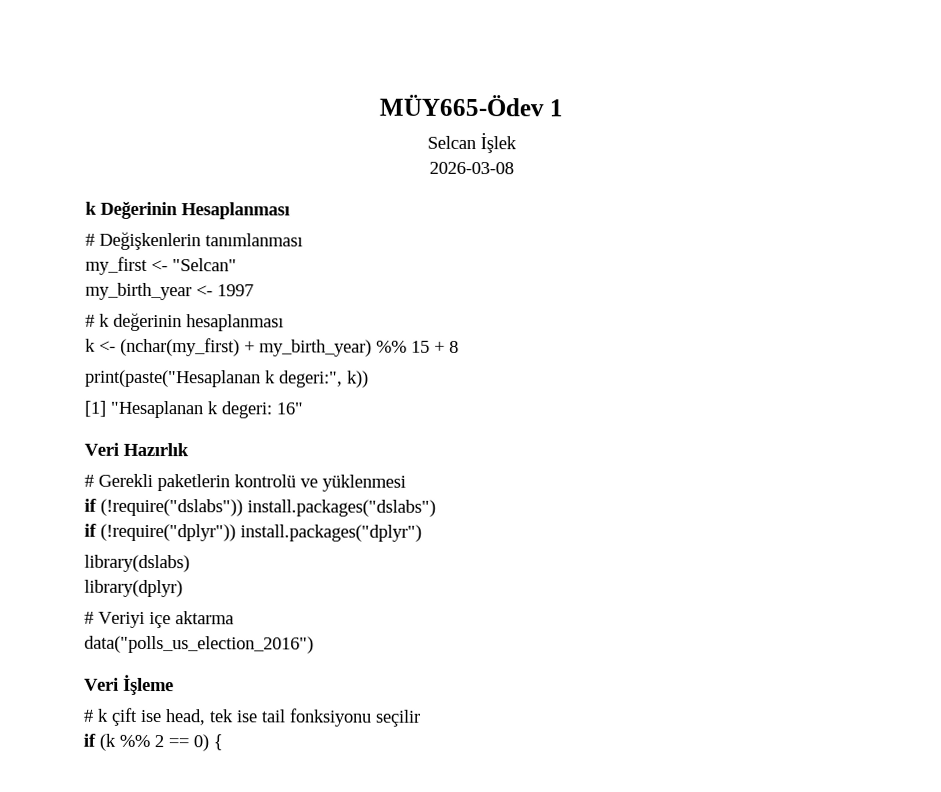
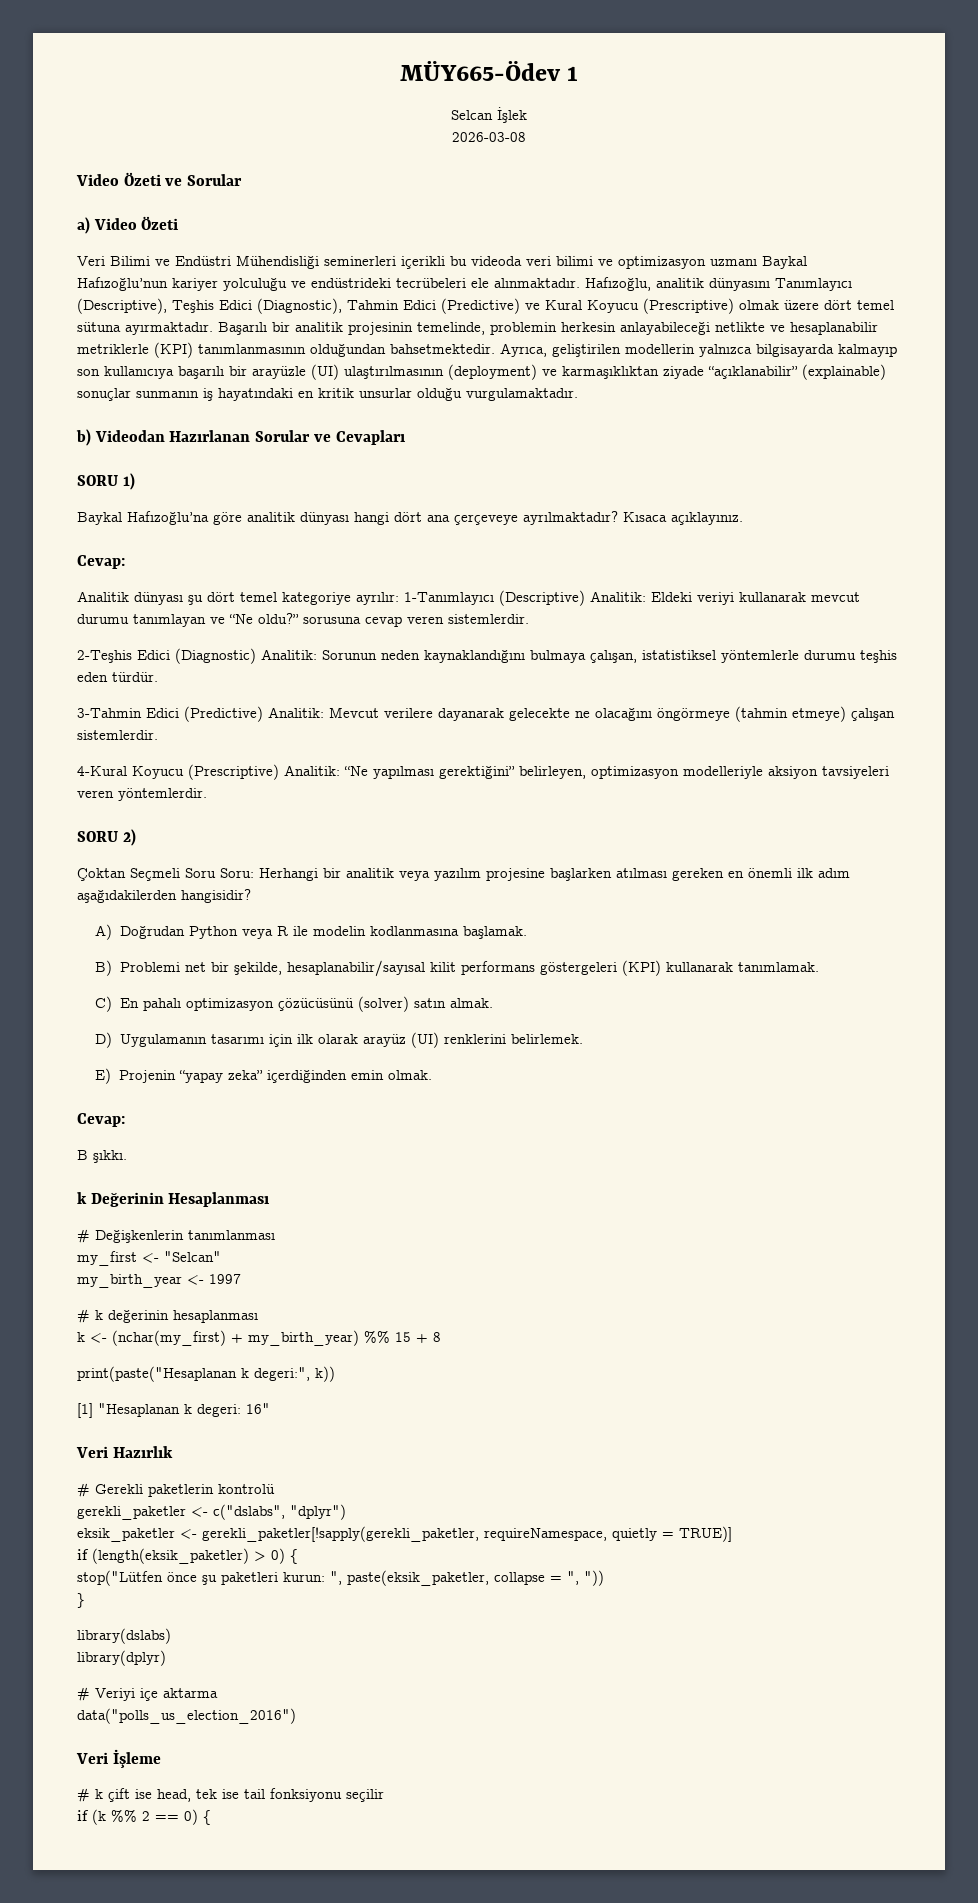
(514, 168) none -> [76,172,243,186] [77,216,179,234] [77,255,807,269] [77,277,852,291] [77,298,894,314] [77,322,878,335] [77,342,897,358] [77,364,886,380] [77,388,578,401] [76,429,405,446] [77,473,135,490] [77,511,743,525] [77,555,125,569] [77,590,860,606] [77,613,529,627] [77,648,897,664] [77,672,158,682] [77,706,895,722] [77,730,158,740] [77,764,889,780] [77,788,207,801] [77,829,136,846] [77,868,850,881] [77,889,251,903] [95,924,527,940] [95,960,819,977] [95,996,493,1012] [95,1032,583,1048] [95,1068,432,1084] [77,1113,125,1127] [77,1150,127,1163] // Video Özeti ve Sorular // a) Video Özeti // Veri Bilimi ve Endüstri Mühendisliği seminerleri içerikli bu videoda veri bilimi ve optimizasyon uzmanı Baykal Hafızoğlu’nun kariyer yolculuğu ve endüstrideki tecrübeleri ele alınmaktadır. Hafızoğlu, analitik dünyasını Tanımlayıcı (Descriptive), Teşhis Edici (Diagnostic), Tahmin Edici (Predictive) ve Kural Koyucu (Prescriptive) olmak üzere dört temel sütuna ayırmaktadır. Başarılı bir analitik projesinin temelinde, problemin herkesin anlayabileceği netlikte ve hesaplanabilir metriklerle (KPI) tanımlanmasının olduğundan bahsetmektedir. Ayrıca, geliştirilen modellerin yalnızca bilgisayarda kalmayıp son kullanıcıya başarılı bir arayüzle (UI) ulaştırılmasının (deployment) ve karmaşıklıktan ziyade “açıklanabilir” (explainable) sonuçlar sunmanın iş hayatındaki en kritik unsurlar olduğu vurgulamaktadır. // b) Videodan Hazırlanan Sorular ve Cevapları // SORU 1) // Baykal Hafızoğlu’na göre analitik dünyası hangi dört ana çerçeveye ayrılmaktadır? Kısaca açıklayınız. // Cevap: // Analitik dünyası şu dört temel kategoriye ayrılır: 1-Tanımlayıcı (Descriptive) Analitik: Eldeki veriyi kullanarak mevcut durumu tanımlayan ve “Ne oldu?” sorusuna cevap veren sistemlerdir. // 2-Teşhis Edici (Diagnostic) Analitik: Sorunun neden kaynaklandığını bulmaya çalışan, istatistiksel yöntemlerle durumu teşhis eden türdür. // 3-Tahmin Edici (Predictive) Analitik: Mevcut verilere dayanarak gelecekte ne olacağını öngörmeye (tahmin etmeye) çalışan sistemlerdir. // 4-Kural Koyucu (Prescriptive) Analitik: “Ne yapılması gerektiğini” belirleyen, optimizasyon modelleriyle aksiyon tavsiyeleri veren yöntemlerdir. // SORU 2) // Çoktan Seçmeli Soru Soru: Herhangi bir analitik veya yazılım projesine başlarken atılması gereken en önemli ilk adım aşağıdakilerden hangisidir? // A) Doğrudan Python veya R ile modelin kodlanmasına başlamak. // B) Problemi net bir şekilde, hesaplanabilir/sayısal kilit performans göstergeleri (KPI) kullanarak tanımlamak. // C) En pahalı optimizasyon çözücüsünü (solver) satın almak. // D) Uygulamanın tasarımı için ilk olarak arayüz (UI) renklerini belirlemek. // E) Projenin “yapay zeka” içerdiğinden emin olmak. // Cevap: // B şıkkı.
[300,474,406,492] [84,498,436,517] [84,523,422,542] ve yüklenmesi // if (!require("dslabs")) install.packages("dslabs") // if (!require("dplyr")) install.packages("dplyr") -> [77,1504,346,1520] [77,1526,732,1542] [77,1548,298,1564] [77,1570,604,1586] [77,1593,85,1608] // gerekli_paketler <- c("dslabs", "dplyr") // eksik_paketler <- gerekli_paketler[!sapply(gerekli_paketler, requireNamespace, quietly = TRUE)] // if (length(eksik_paketler) > 0) { // stop("Lütfen önce şu paketleri kurun: ", paste(eksik_paketler, collapse = ", ")) // }

